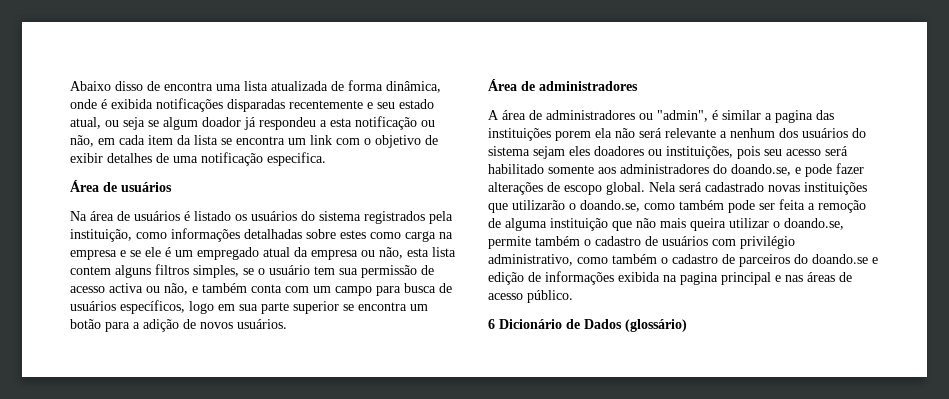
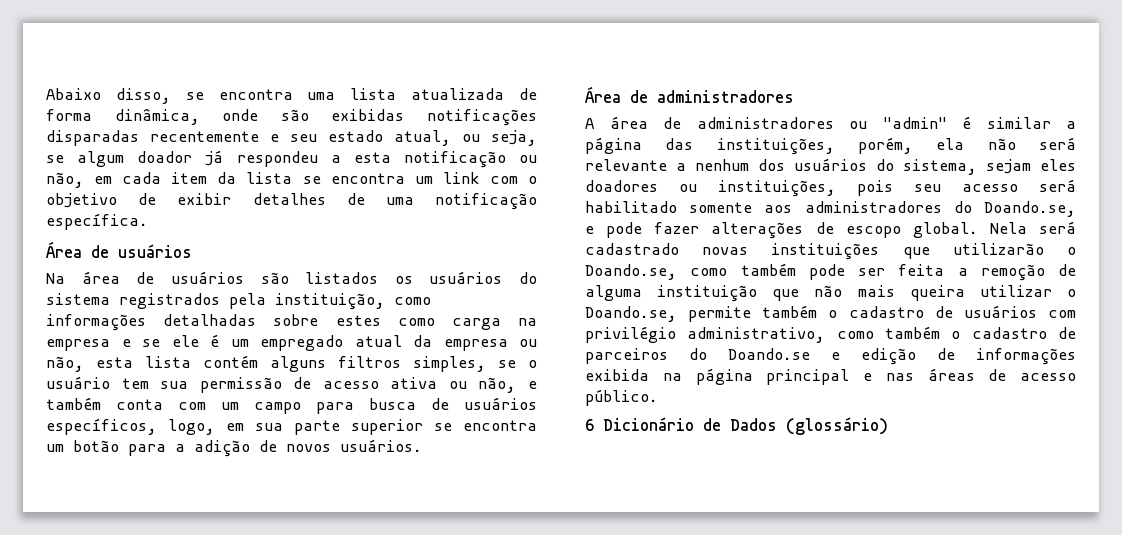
[115,81,160,91] disso de -> [115,88,204,104] disso, se
[101,99,153,109] é exibida -> [280,109,405,121] são exibidas
[123,117,145,130] seja -> [491,130,537,146] seja,
[267,152,326,166] especifica. -> [46,213,148,230] específica.
[184,211,231,221] é listado -> [260,272,379,284] são listados
[70,266,111,275] contem -> [203,355,258,368] contém
[109,283,143,293] activa -> [390,377,438,389] ativa
[189,301,214,314] logo -> [168,419,215,435] logo,
[657,110,708,122] "admin", -> [882,117,947,129] "admin"
[775,110,834,123] [488,128,591,141] pagina das instituições porem -> [585,137,913,155] página das instituições, porém,
[488,146,530,156] sistema -> [903,159,977,175] sistema,
[731,164,791,176] doando.se, -> [984,201,1076,217] Doando.se,
[580,200,640,212] doando.se, -> [585,264,677,280] Doando.se,
[784,218,844,230] doando.se, -> [585,306,677,322] Doando.se,
[812,254,868,264] doando.se -> [728,348,810,360] Doando.se
[680,272,718,285] pagina -> [695,368,753,385] página

